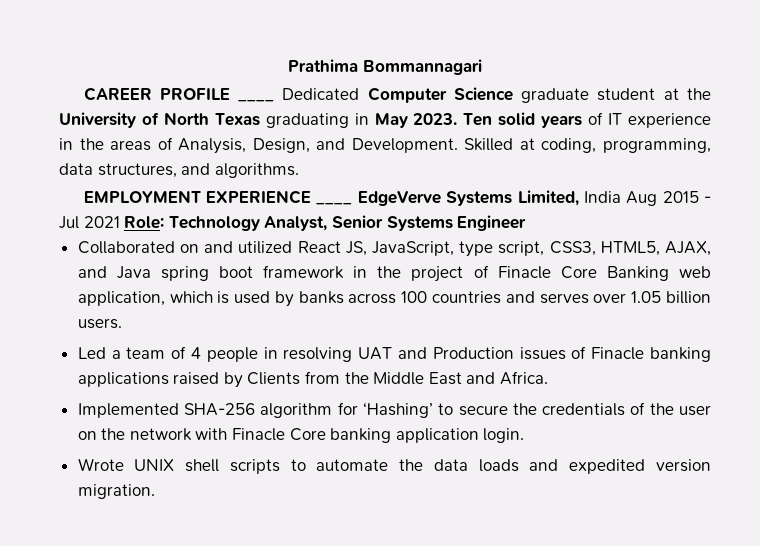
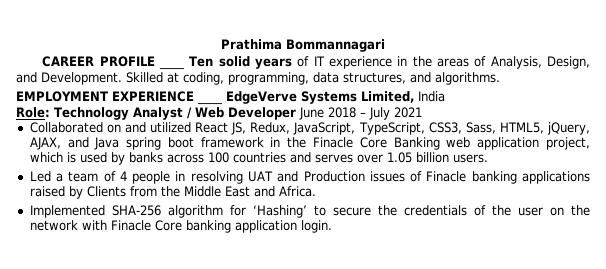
[282,87,711,103] [59,112,458,128] Dedicated Computer Science graduate student at the University of North Texas graduating in May 2023. -> (184, 68) none
[626,191,711,206] [59,215,527,231] Aug 2015 - Jul 2021 Role: Technology Analyst, Senior Systems Engineer -> [16,107,422,120] // Role: Technology Analyst / Web Developer June 2018 – July 2021
[371,241,660,257] JavaScript, type script, CSS3, HTML5, -> [250,122,590,135] Redux, JavaScript, TypeScript, CSS3, Sass, HTML5, jQuery,
[411,265,489,282] project of -> (307, 142) none
[77,291,165,306] application, -> [477,137,591,150] application project,
[77,458,711,474] [77,484,155,499] // Wrote UNIX shell scripts to automate the data loads and expedited version migration. -> (332, 226) none

